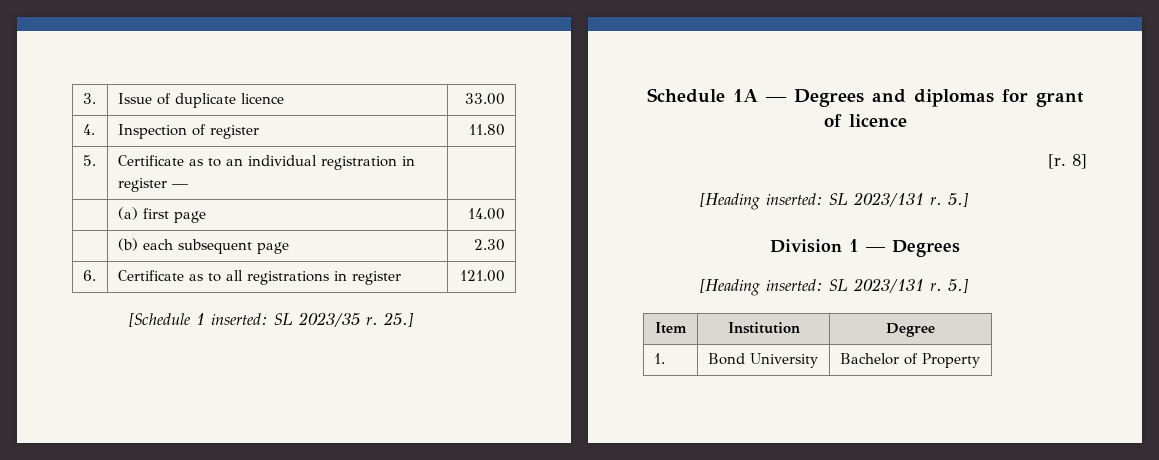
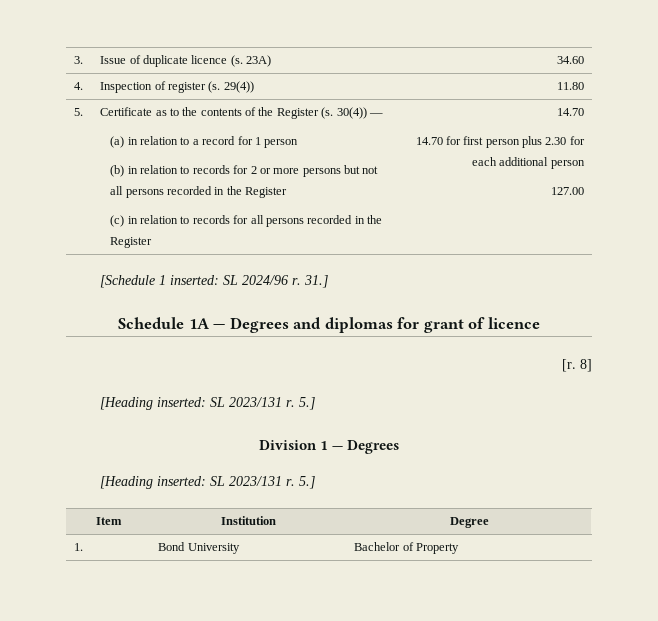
[465,93,506,105] | 33.00 -> [230,55,272,67] [556,56,584,64] (s. 23A) | 34.60
(259, 132) none -> [208,81,254,93] (s. 29(4))
[225,155,415,170] [117,178,188,192] [117,207,206,223] [468,208,506,220] [117,238,289,254] [474,239,506,251] [82,270,96,281] [117,270,401,285] [460,270,506,282] an individual registration in register — | // | (a) first page | 14.00 // | (b) each subsequent page | 2.30 // 6. | Certificate as to all registrations in register | 121.00 -> [182,107,383,119] [110,136,299,148] [110,165,379,177] [110,186,288,198] [110,215,383,227] [110,237,153,248] [556,108,584,116] [415,136,585,148] [472,157,585,169] [550,187,584,195] the contents of the Register (s. 30(4)) — // (a) in relation to a record for 1 person // (b) in relation to records for 2 or more persons but not all persons recorded in the Register // (c) in relation to records for all persons recorded in the Register | 14.70 // 14.70 for first person plus 2.30 for each additional person // 127.00
[298,312,415,327] 2023/35 r. 25.] -> [241,275,328,288] 2024/96 r. 31.]

